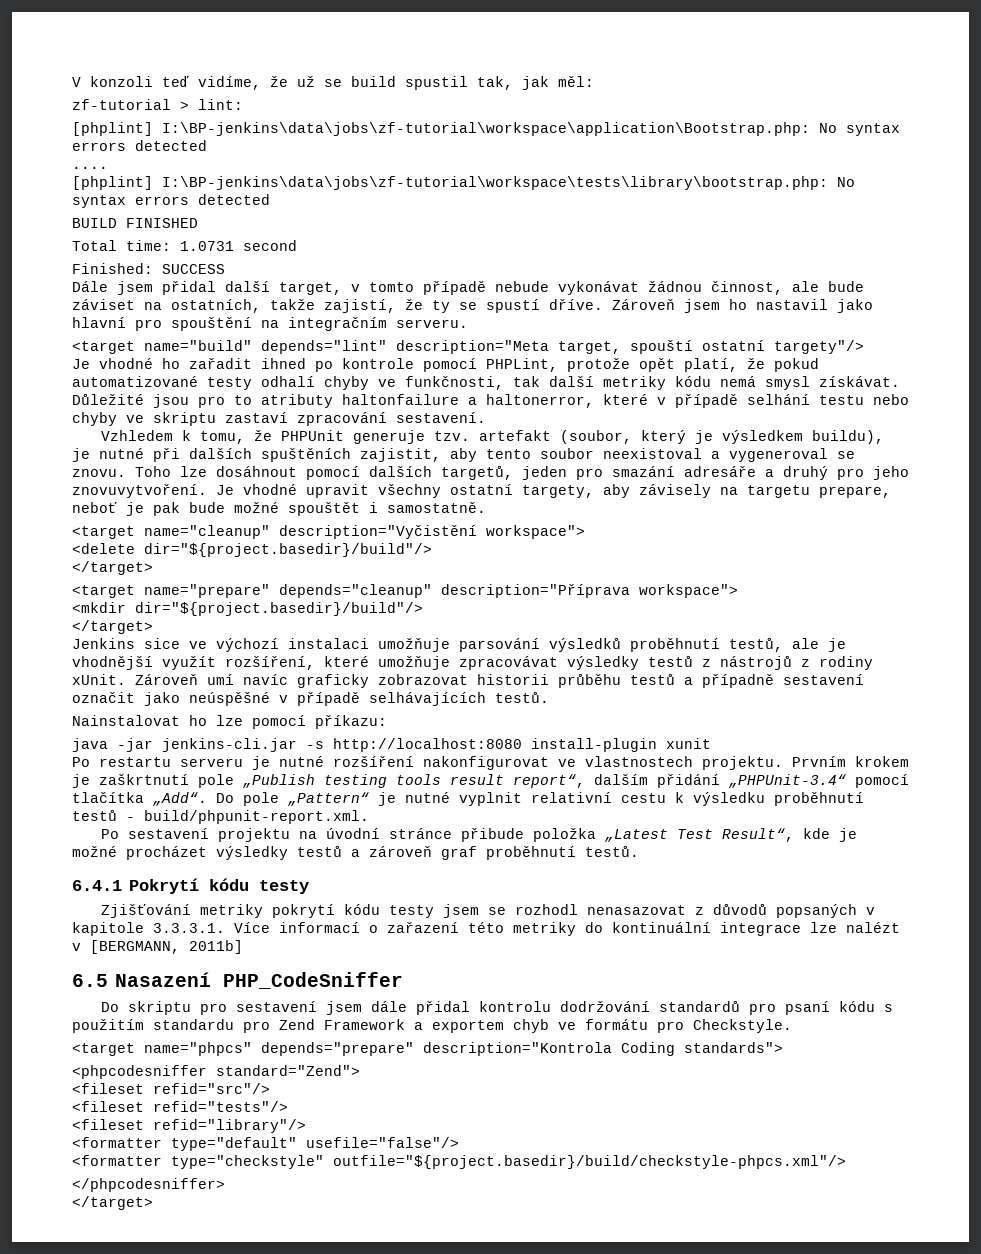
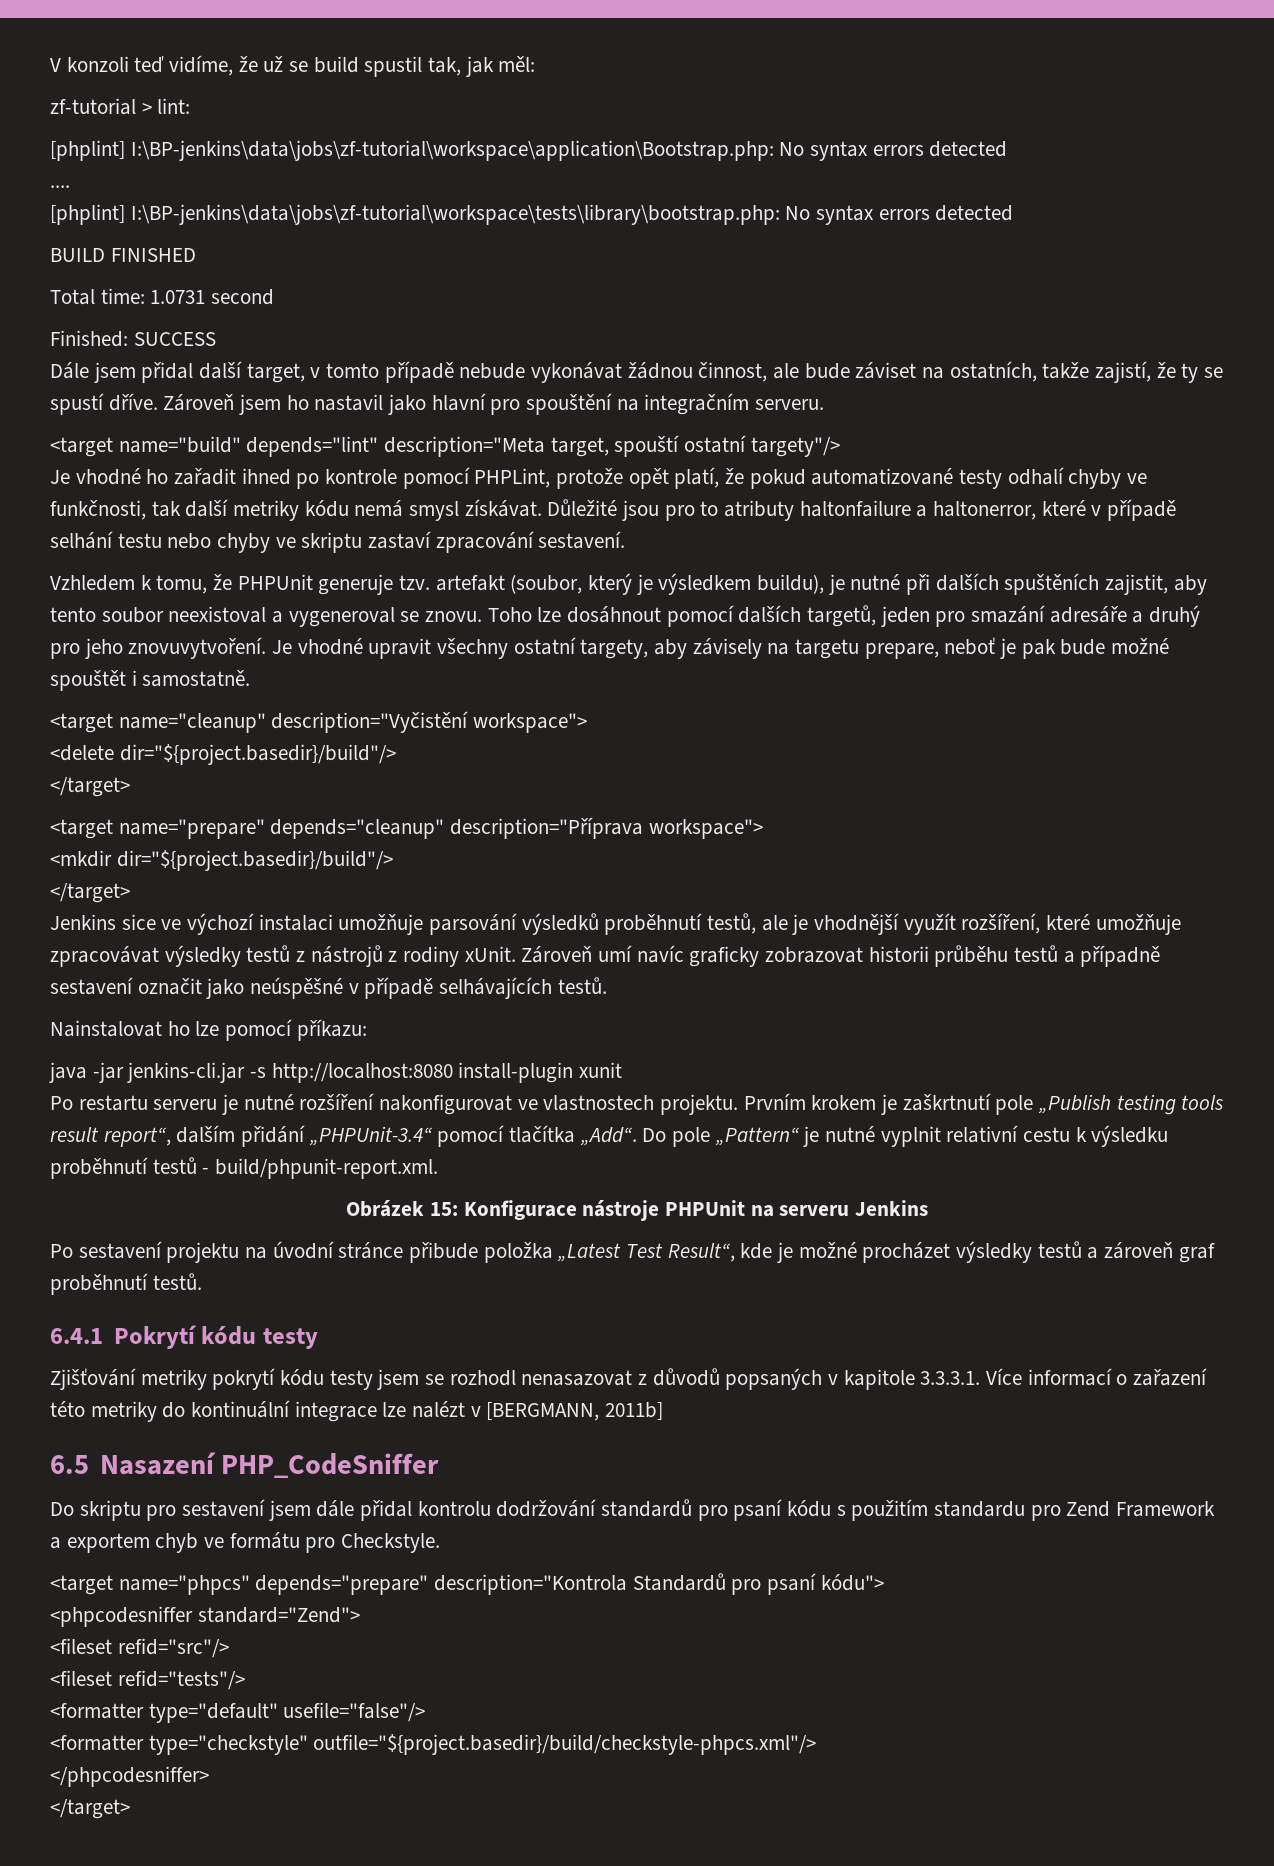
(369, 817) none -> [346,1200,928,1221] // Obrázek 15: Konfigurace nástroje PHPUnit na serveru Jenkins
[621,1042,783,1056] Coding standards"> -> [632,1573,884,1595] Standardů pro psaní kódu">
[72,1119,306,1133] // <fileset refid="library"/> -> (245, 1680) none

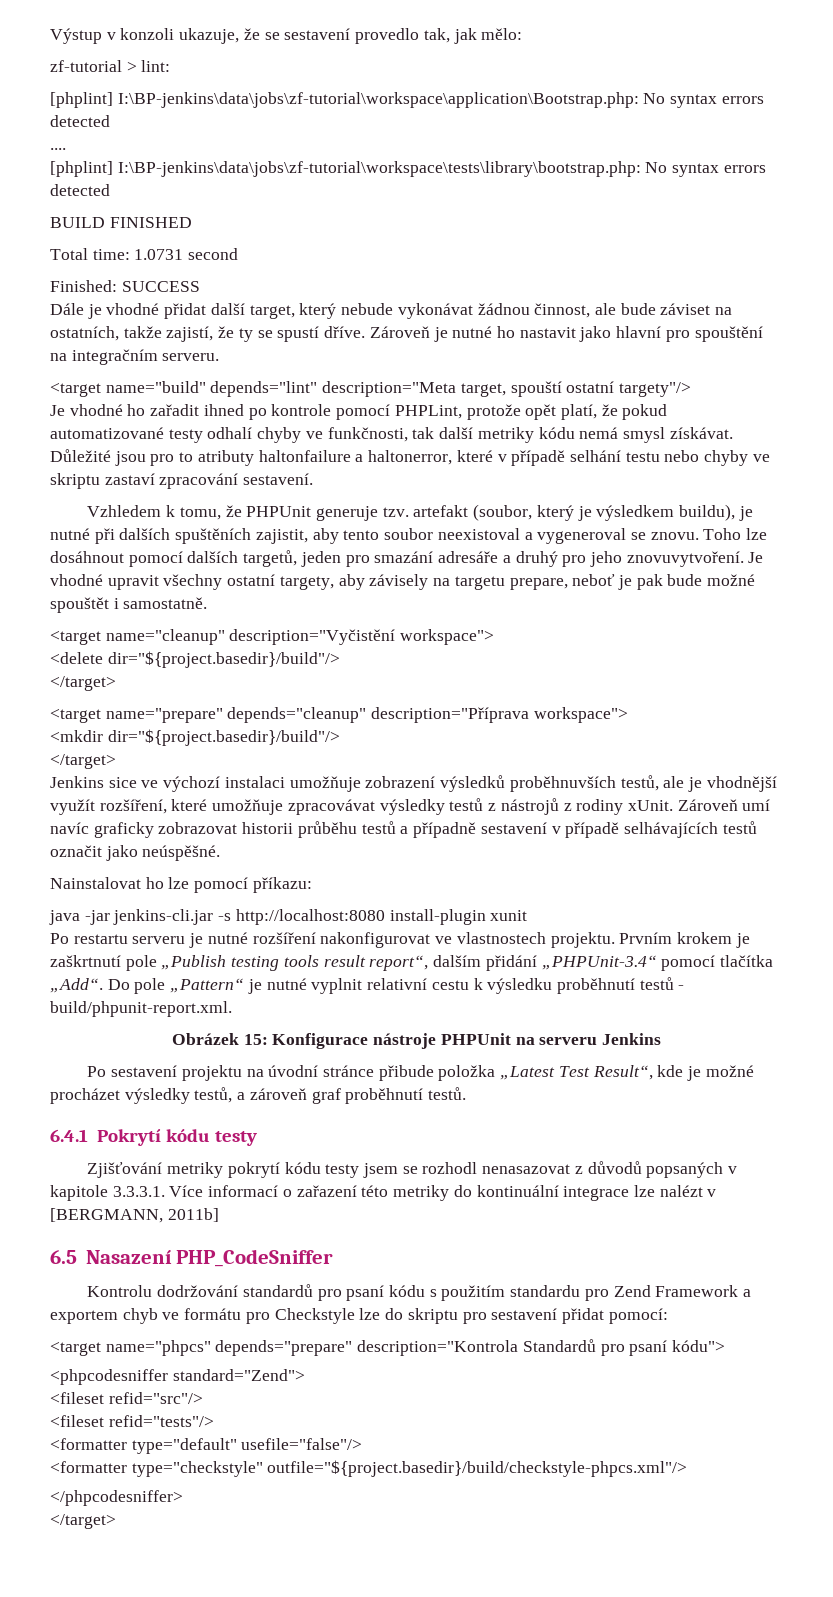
[50,55,423,77] V konzoli teď vidíme, že už se build spustil -> [50,28,420,44] Výstup v konzoli ukazuje, že se sestavení provedlo
[498,56,536,72] měl: -> [481,28,523,40] mělo:
[93,361,454,383] jsem přidal další target, v tomto případě -> [87,303,337,319] je vhodné přidat další target, který
[239,394,384,415] jsem ho nastavil -> [433,326,576,342] je nutné ho nastavit
[429,913,703,935] parsování výsledků proběhnutí -> [365,775,616,792] zobrazení výsledků proběhnuvších
[137,977,607,999] označit jako neúspěšné v případě selhávajících testů. -> [551,821,757,838] [50,845,221,861] v případě selhávajících testů označit jako neúspěšné.
[1037,1241,1082,1258] testů -> [194,1087,233,1103] testů,
[50,1499,491,1521] Do skriptu pro sestavení jsem dále přidal kontrolu -> [87,1285,153,1297] Kontrolu
[341,1533,441,1553] Checkstyle. -> [274,1308,668,1324] Checkstyle lze do skriptu pro sestavení přidat pomocí:

